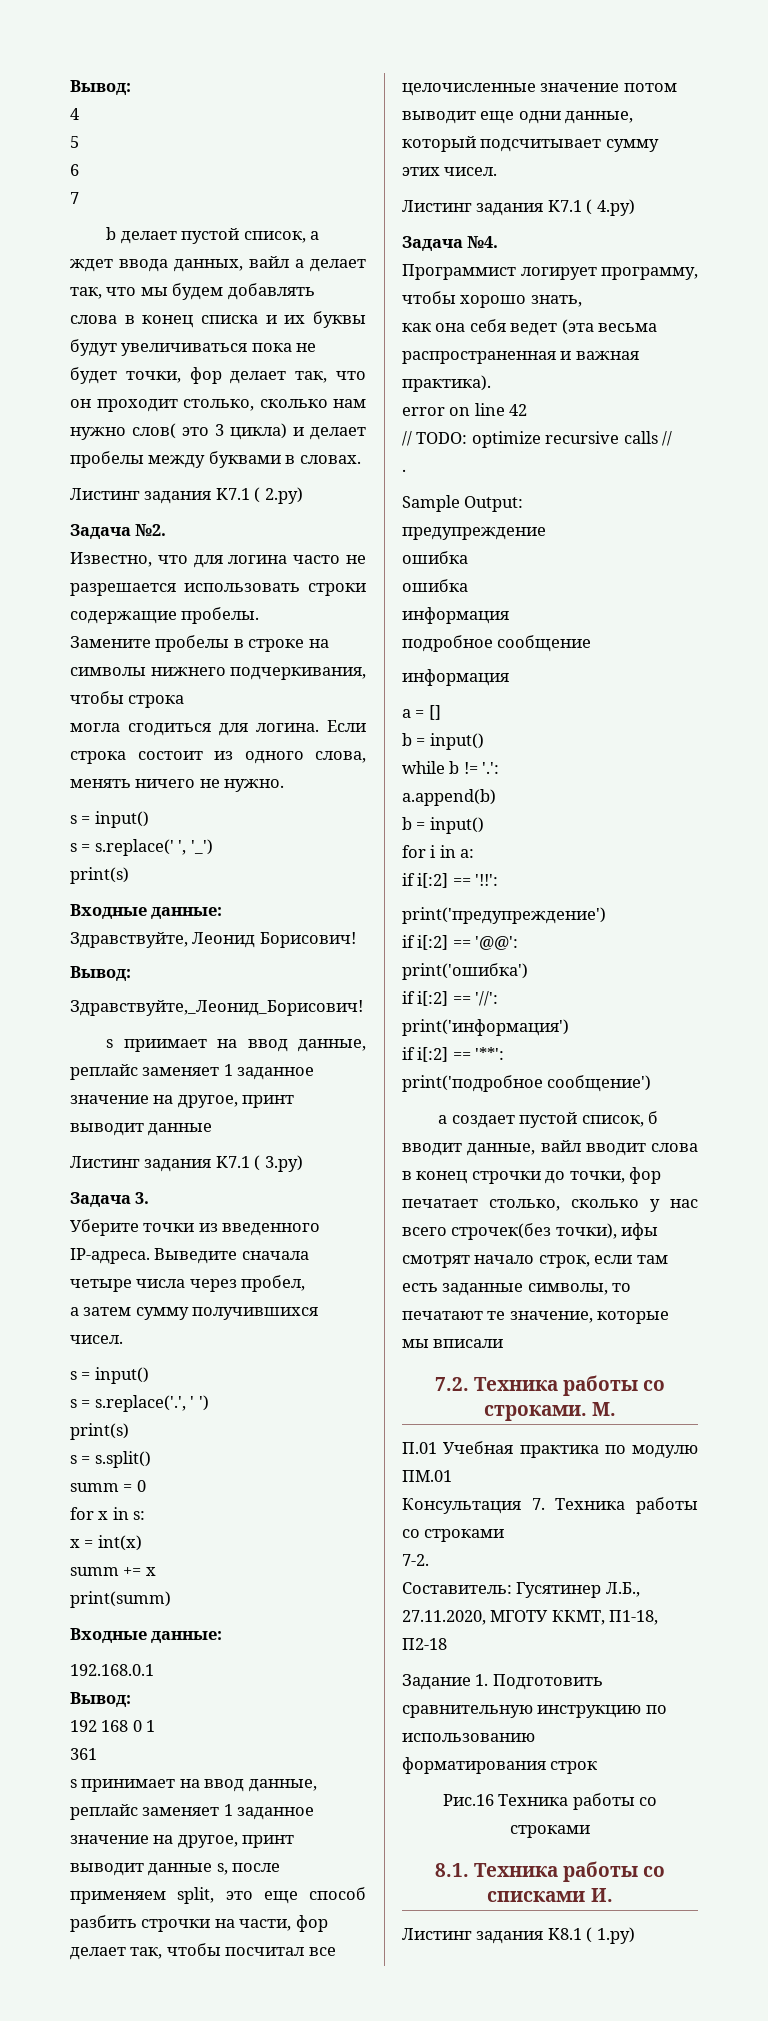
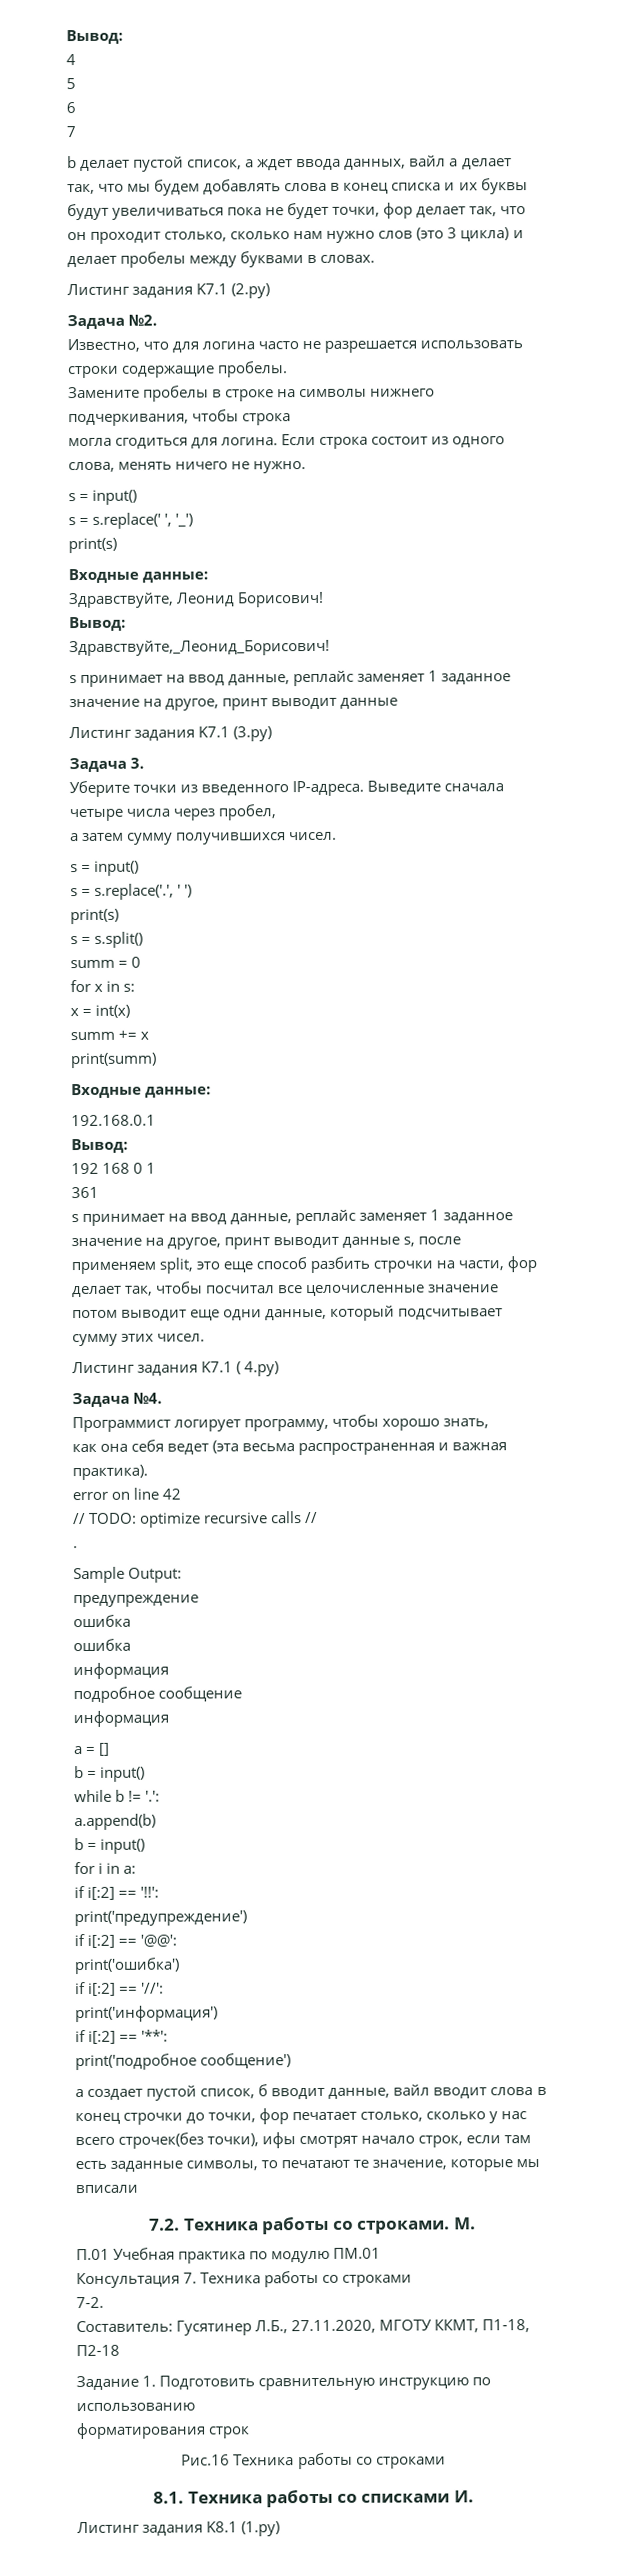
[132,423,209,439] слов( это -> [378,227,445,241] слов (это
[254,487,303,504] ( 2.py) -> [231,283,271,299] (2.py)
[123,1039,207,1052] приимает -> [80,674,164,688] принимает
[254,1155,303,1172] ( 3.py) -> [233,726,273,742] (3.py)
[586,1927,635,1944] ( 1.py) -> [241,2521,281,2537] (1.py)

